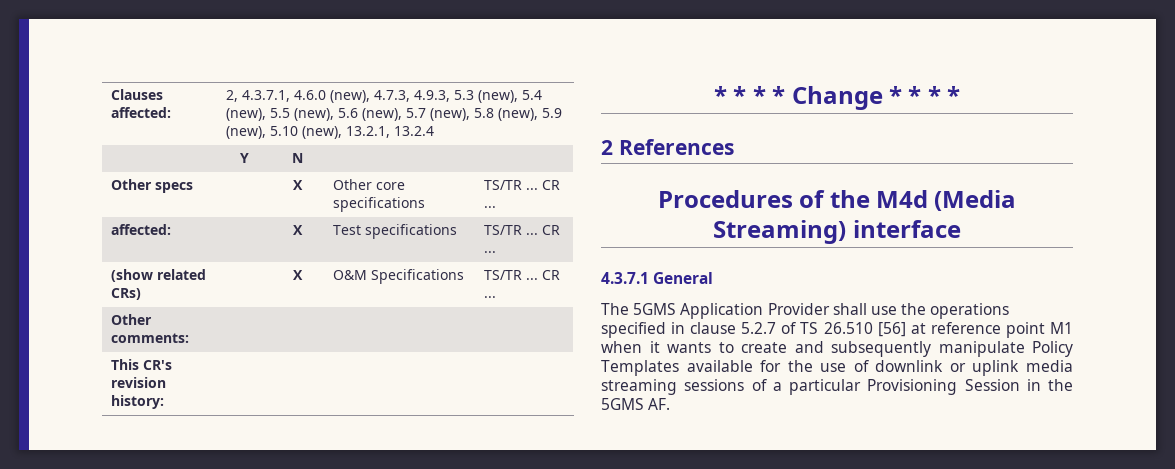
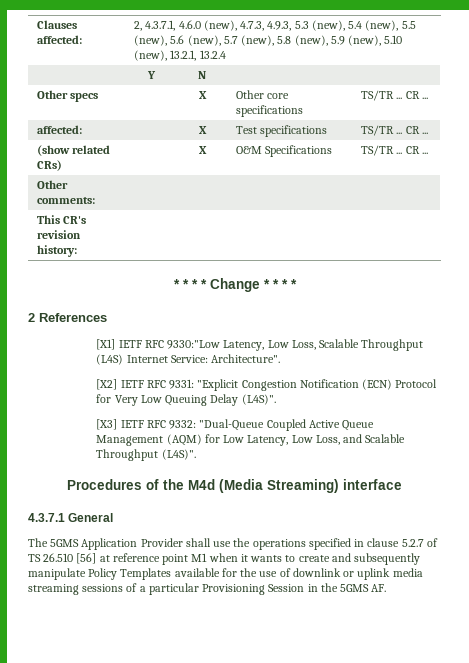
(734, 147) none -> [96,339,424,351] [96,354,281,365] [96,379,438,391] [96,394,276,406] [96,419,375,431] [96,434,406,446] [96,449,196,461] // [X1] IETF RFC 9330:"Low Latency, Low Loss, Scalable Throughput (L4S) Internet Service: Architecture". // [X2] IETF RFC 9331: "Explicit Congestion Notification (ECN) Protocol for Very Low Queuing Delay (L4S)". // [X3] IETF RFC 9332: "Dual-Queue Coupled Active Queue Management (AQM) for Low Latency, Low Loss, and Scalable Throughput (L4S)".

